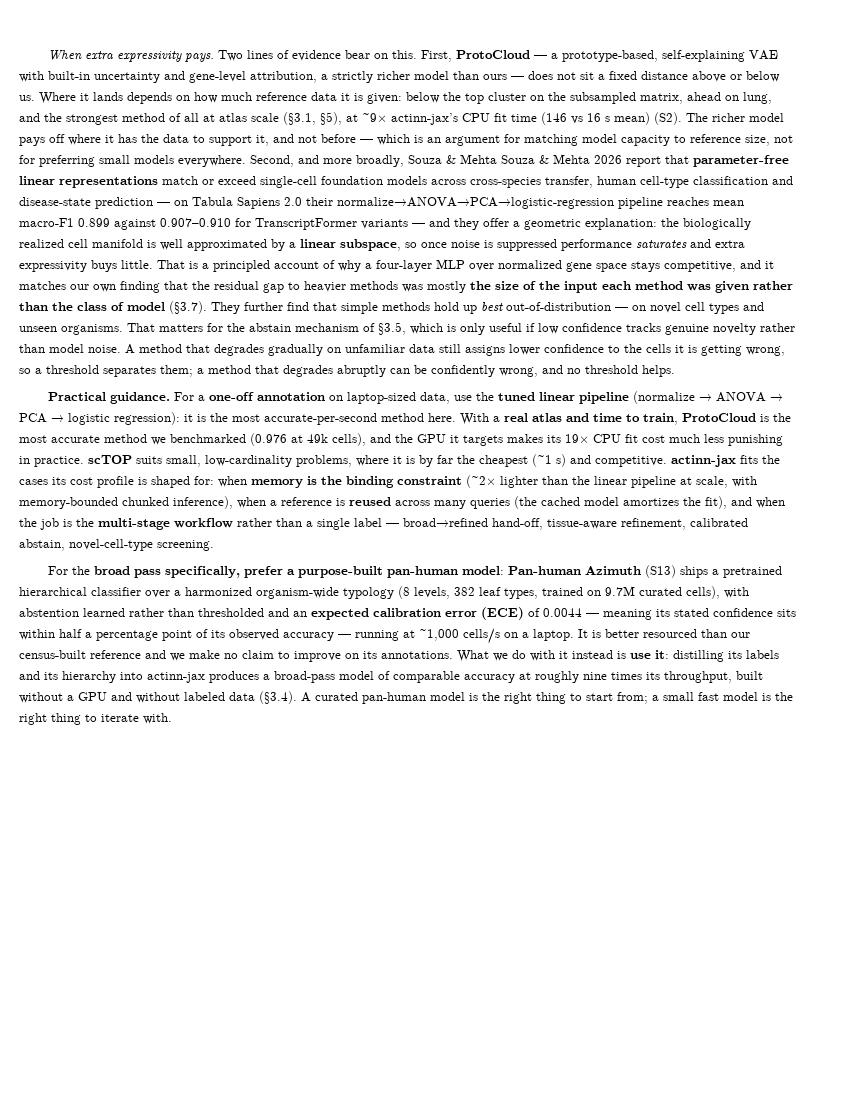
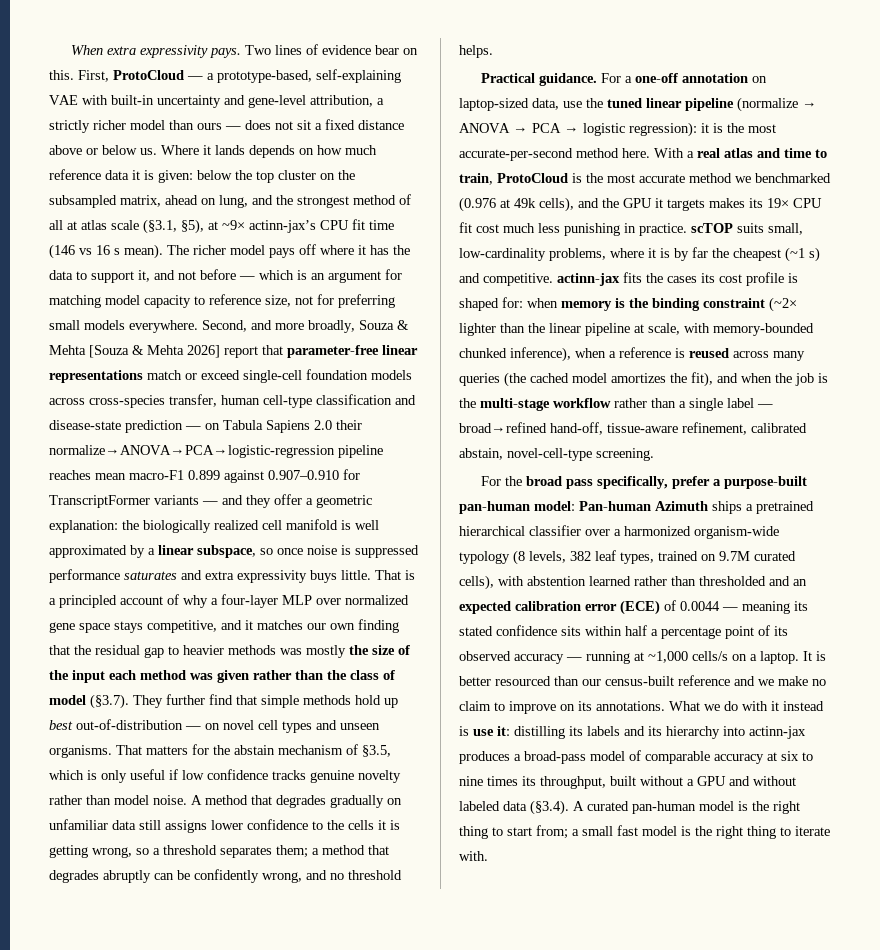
[614,112,682,125] mean) (S2). -> [124,244,163,259] mean).
[501,154,622,164] Souza & Mehta 2026 -> [89,345,220,358] [Souza & Mehta 2026]
[645,565,677,578] (S13) -> (708, 506) none
[535,671,579,683] roughly -> [781,751,813,761] six to

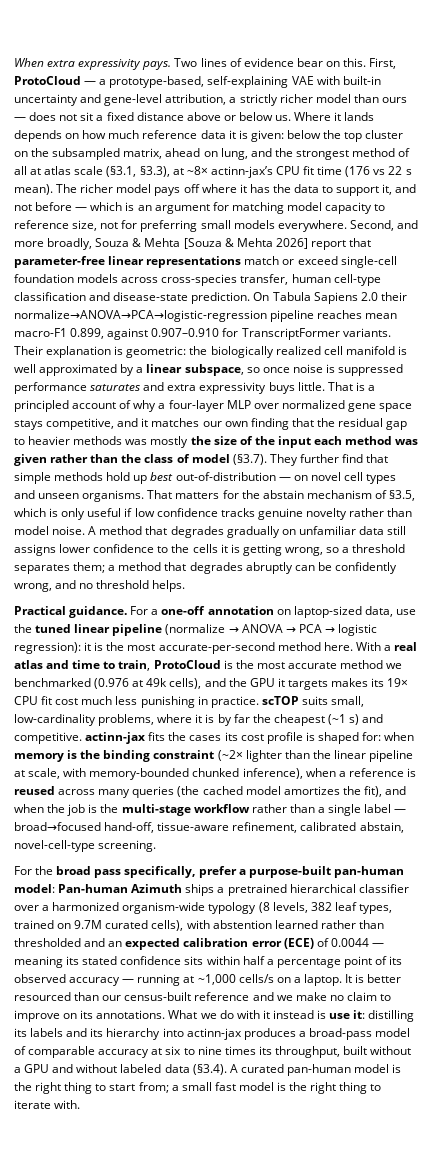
[181,219,245,234] §5), at ~9× -> [139,166,208,177] §3.3), at ~8×
[49,244,110,259] (146 vs 16 -> [345,166,403,177] (176 vs 22
[125,420,220,433] prediction — on -> [191,292,270,304] prediction. On
[188,470,220,480] 0.899 -> [70,328,105,339] 0.899,
[154,494,372,508] [49,520,118,533] variants — and they offer a geometric explanation: -> [342,328,391,337] [14,346,187,358] variants. Their explanation is geometric:
[459,422,547,433] broad→refined -> [14,822,101,831] broad→focused

